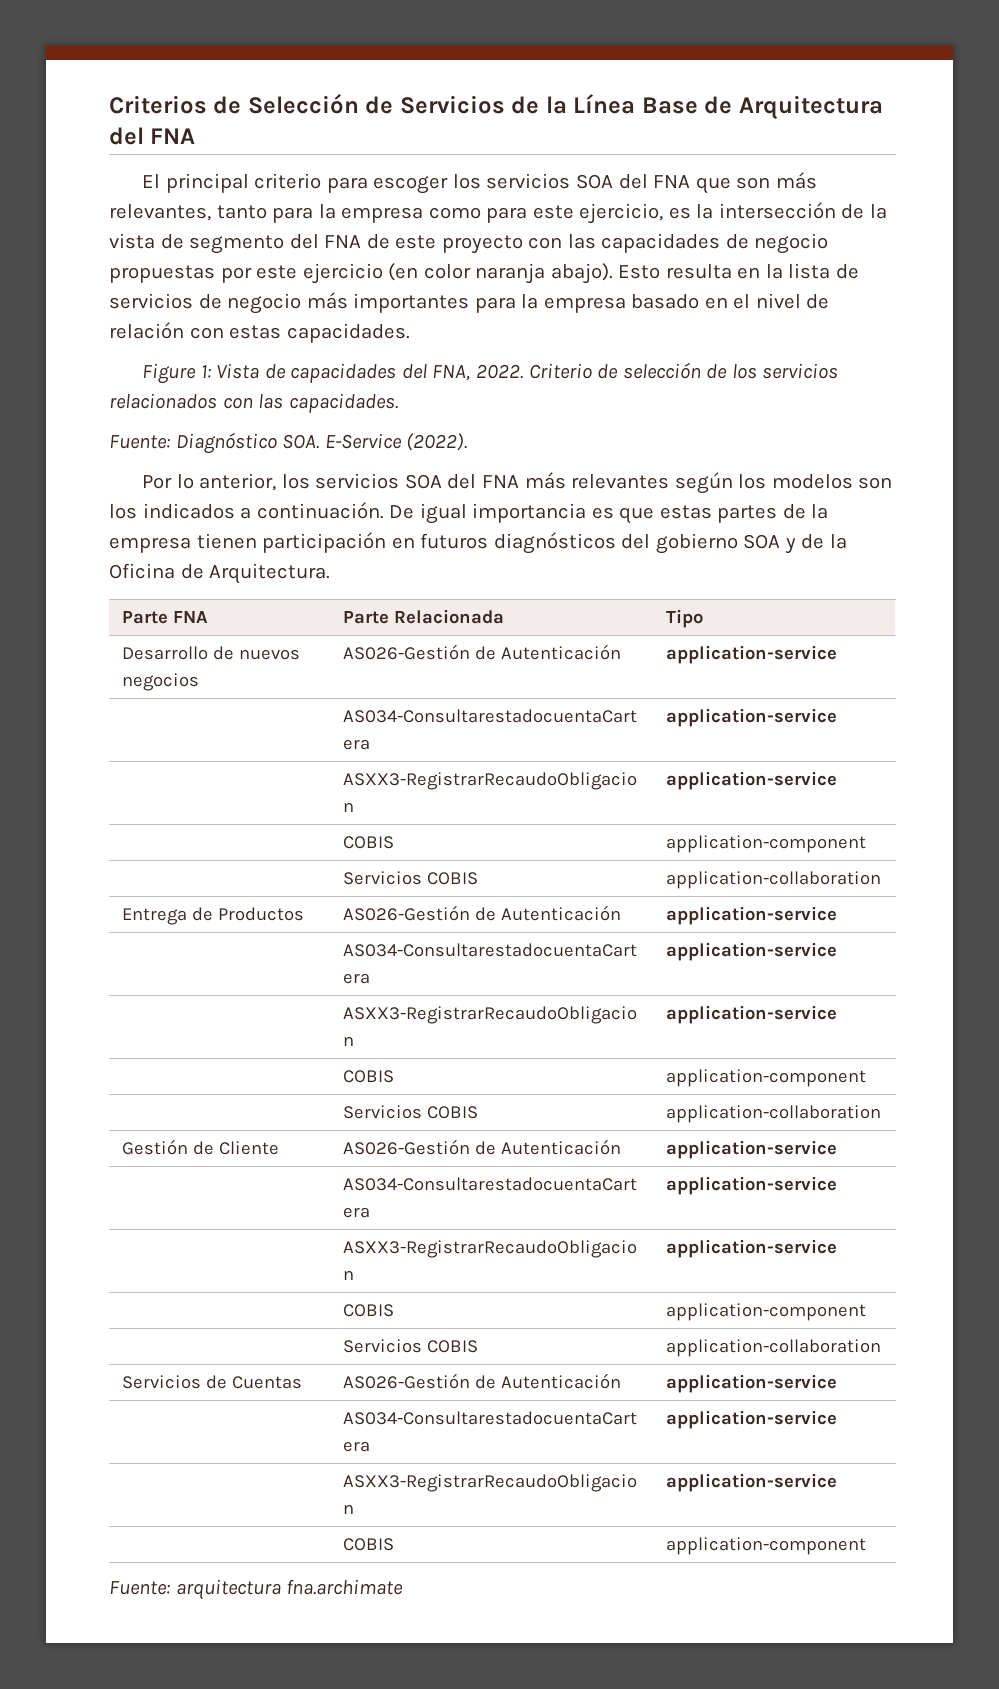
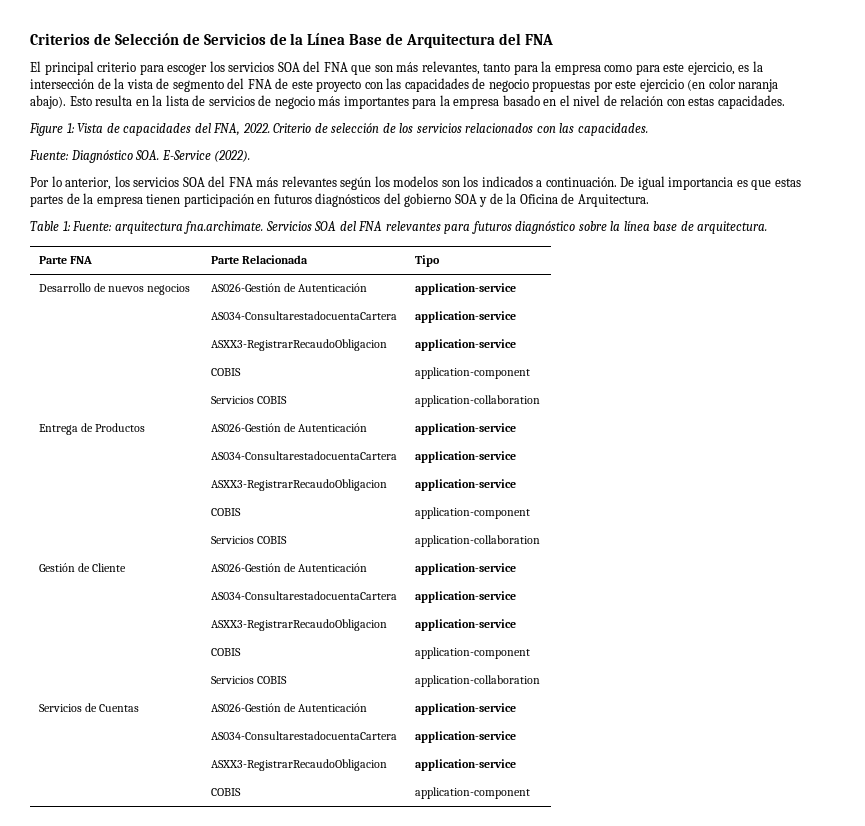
(331, 573) none -> [30,221,768,234] // Table 1: Fuente: arquitectura fna.archimate. Servicios SOA del FNA relevantes para futuros diagnóstico sobre la línea base de arquitectura.
[109,1579,404,1600] // Fuente: arquitectura fna.archimate -> (530, 793) none

